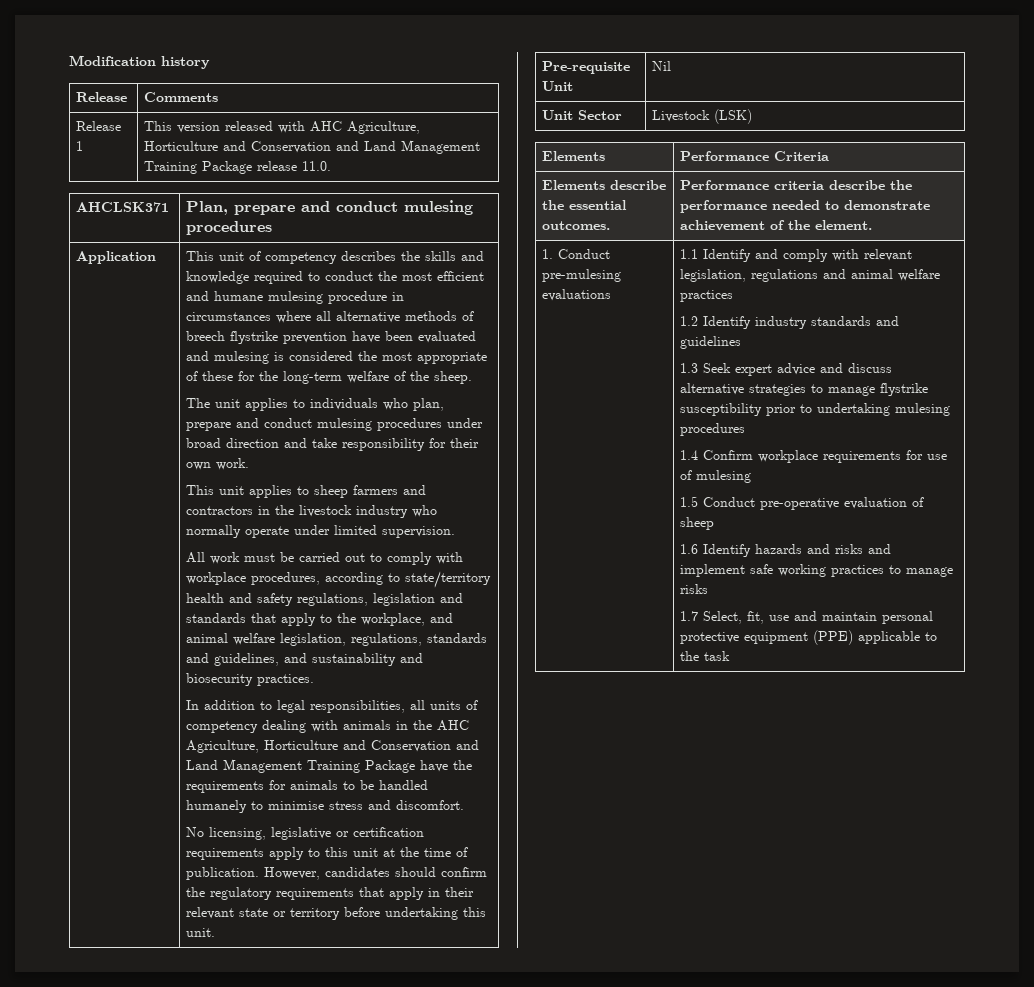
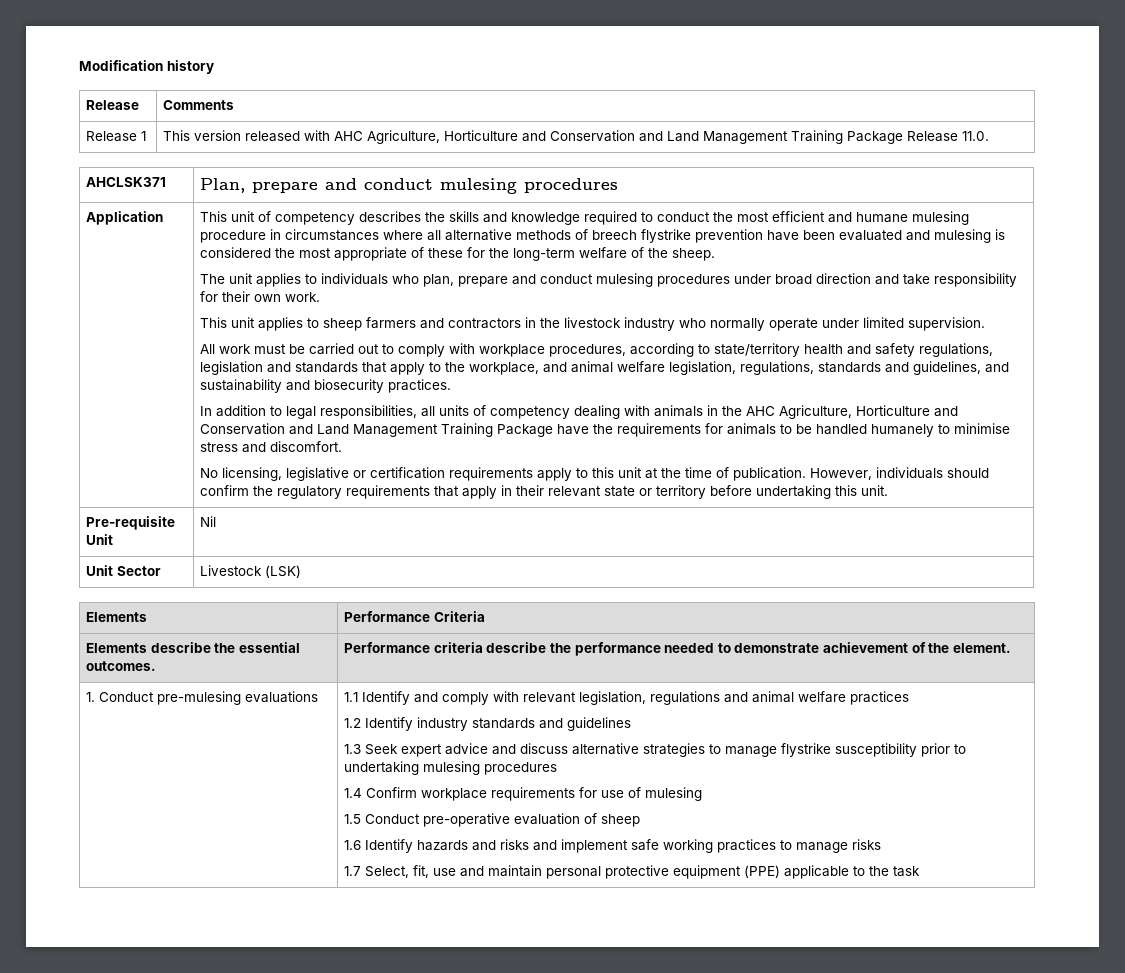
[257,161,298,171] release -> [906,131,958,142] Release
[325,867,391,877] candidates -> [875,467,943,479] individuals

